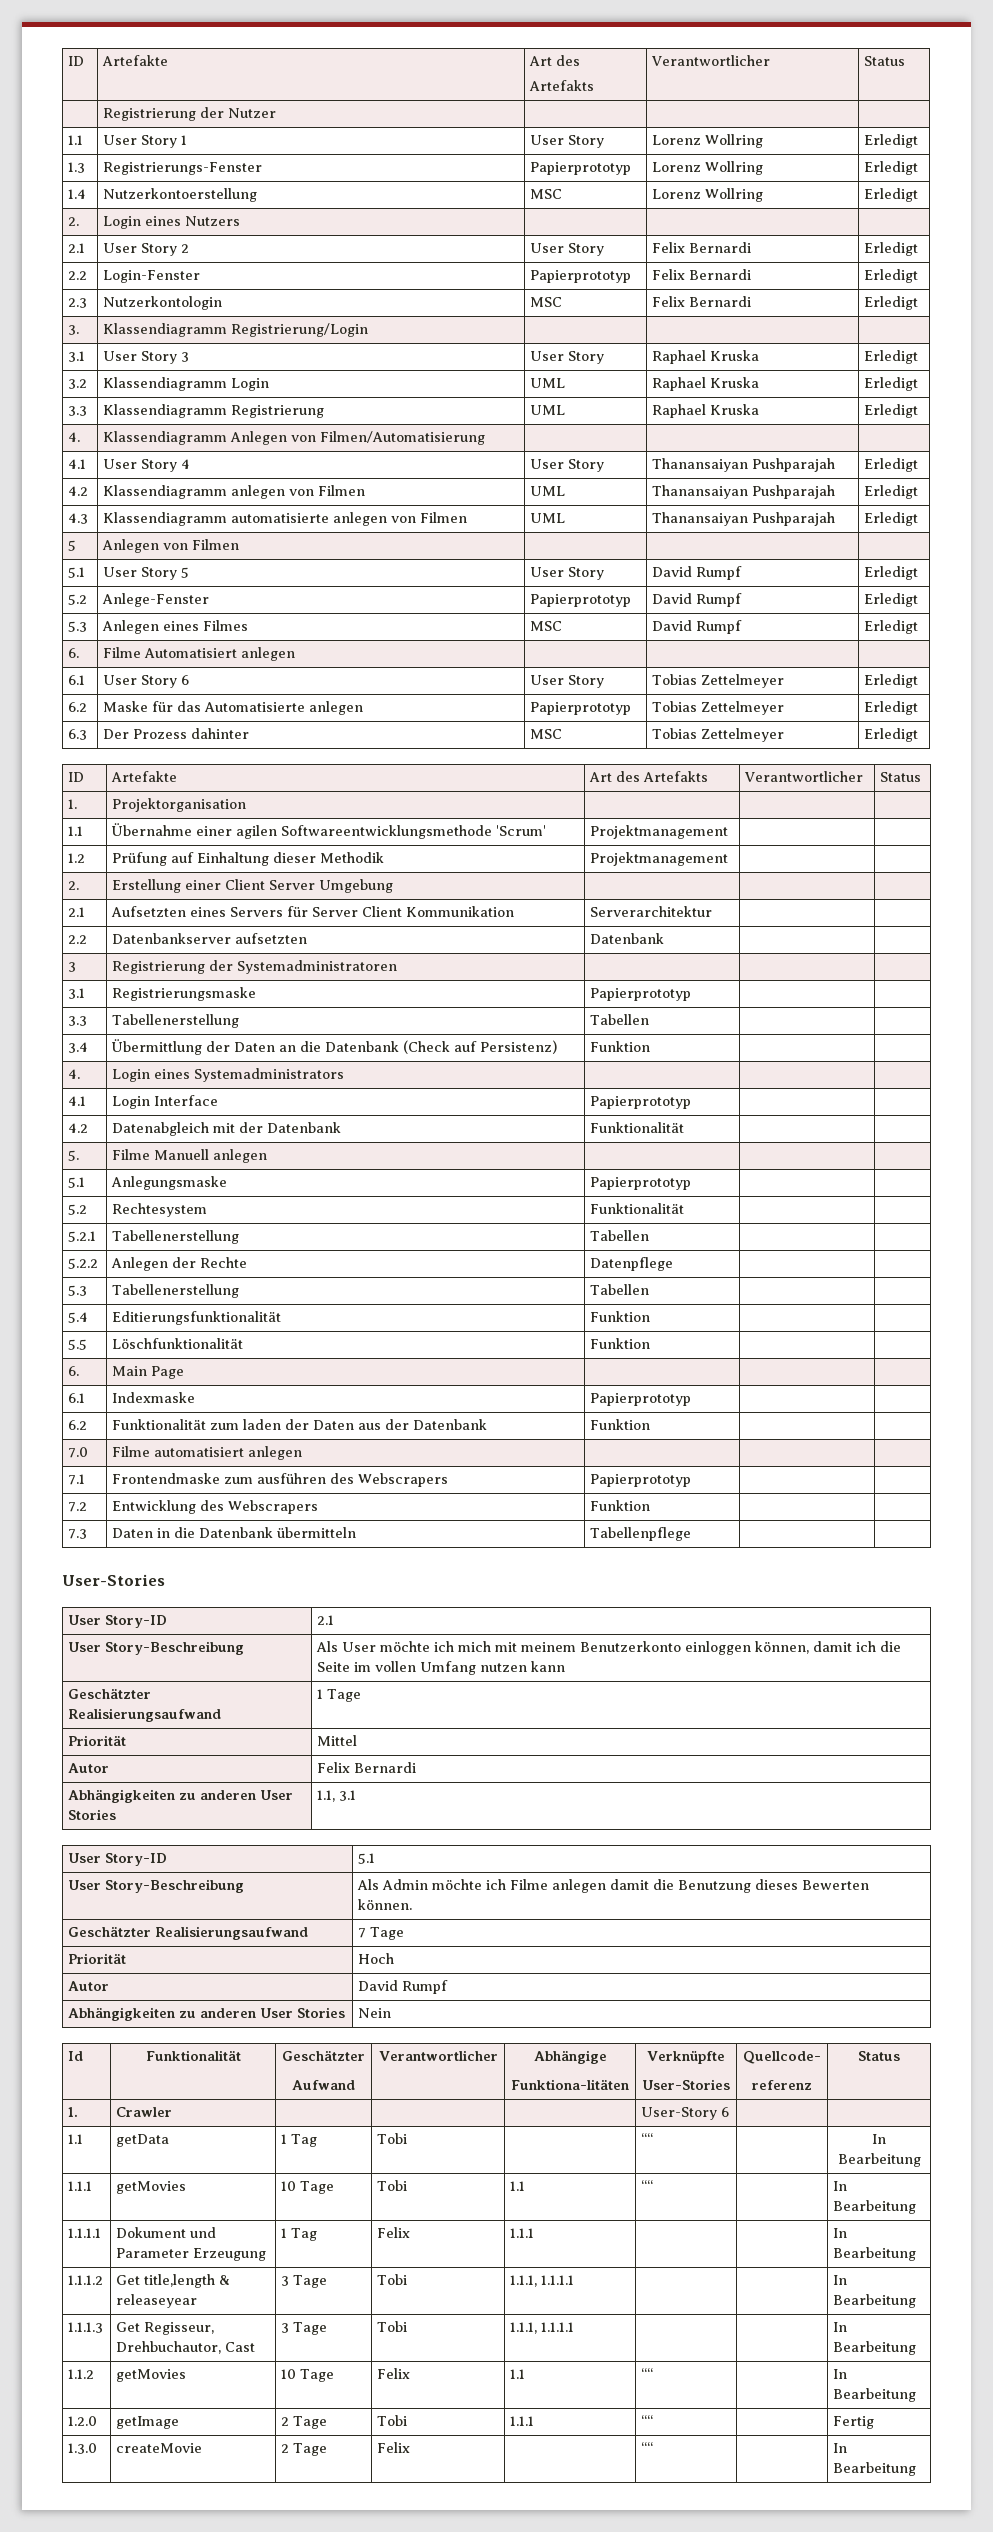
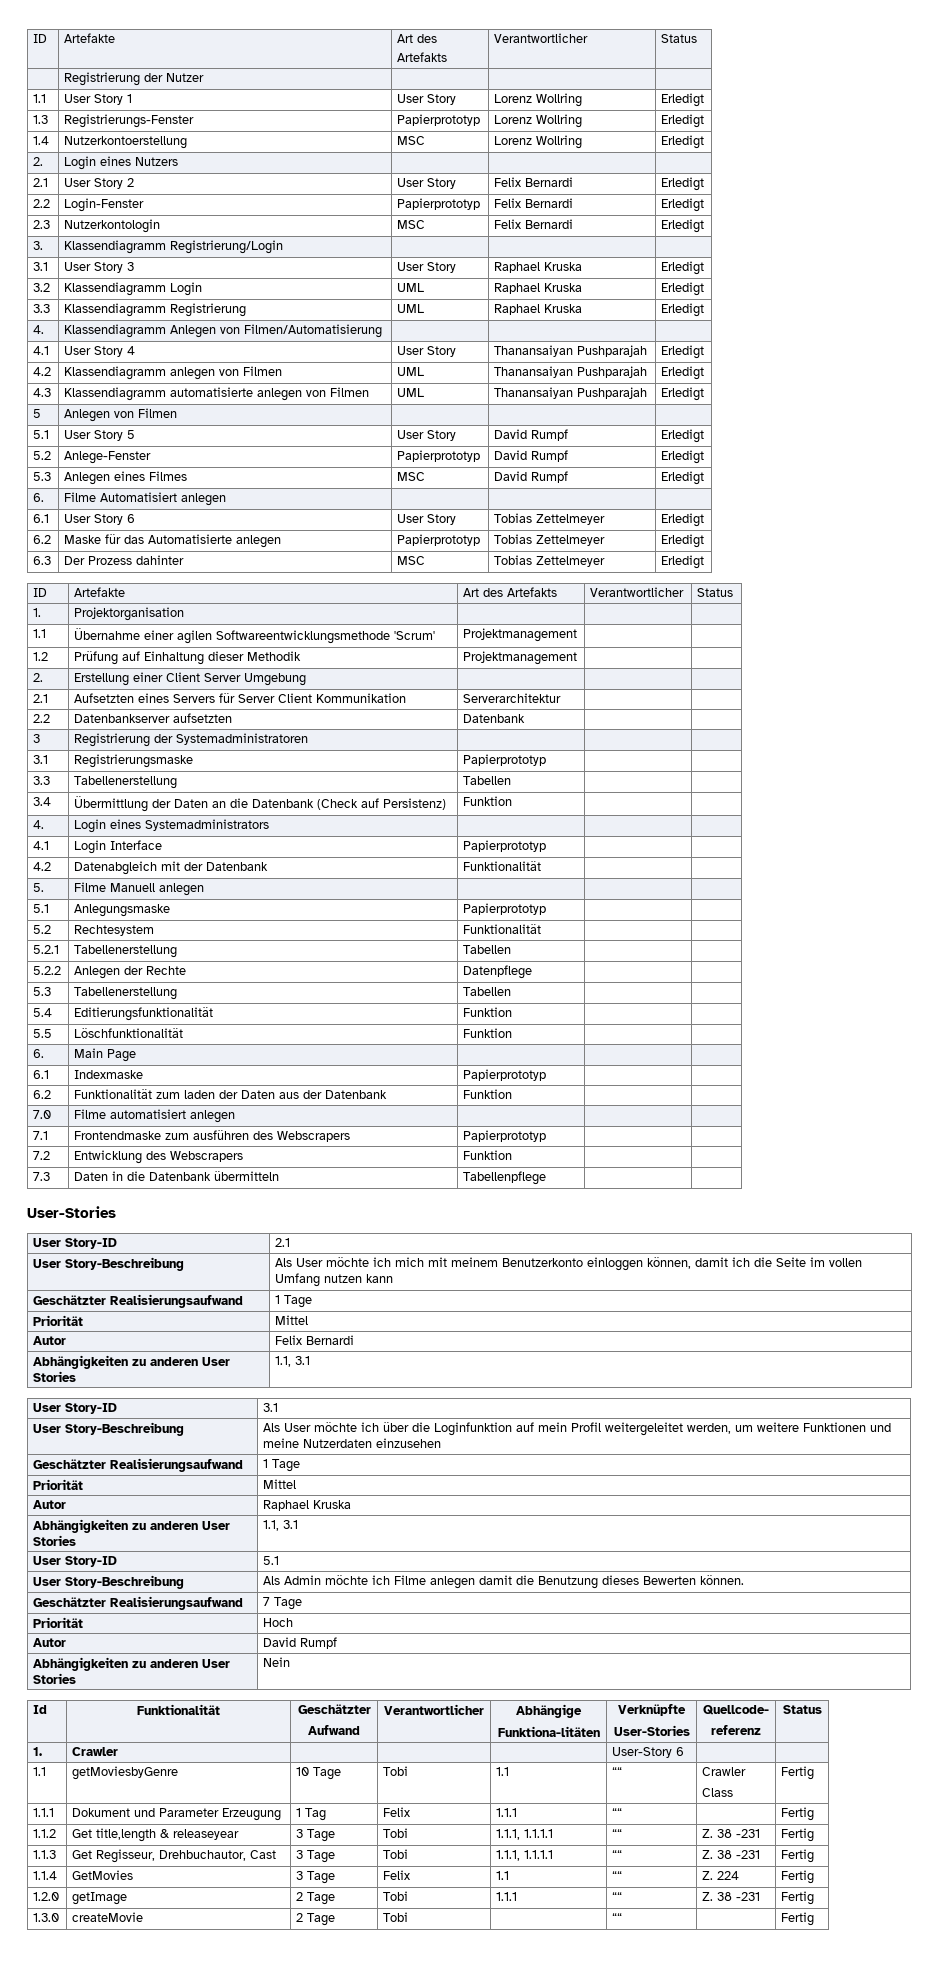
(357, 1795) none -> [33,1403,118,1414] [263,1403,279,1412] [33,1422,185,1436] [263,1422,892,1436] [263,1438,442,1448] [33,1458,244,1472] [263,1459,301,1472] [33,1479,84,1490] [263,1479,297,1489] [33,1500,67,1509] [263,1500,352,1511] [33,1519,231,1533] [33,1535,77,1546] [263,1520,299,1531] // User Story-ID | 3.1 // User Story-Beschreibung | Als User möchte ich über die Loginfunktion auf mein Profil weitergeleitet werden, um weitere Funktionen und meine Nutzerdaten einzusehen // Geschätzter Realisierungsaufwand | 1 Tage // Priorität | Mittel // Autor | Raphael Kruska // Abhängigkeiten zu anderen User Stories | 1.1, 3.1
[116,2134,170,2147] [281,2134,318,2147] [377,2133,408,2144] [641,2133,654,2144] [872,2134,886,2144] [837,2153,921,2167] [68,2181,93,2191] [116,2181,187,2194] getData | 1 Tag | Tobi | | ““ | | In Bearbeitung // 1.1.1 | getMovies -> [72,1766,179,1780] getMoviesbyGenre
[833,2181,848,2191] [833,2200,917,2214] [68,2228,102,2238] | In Bearbeitung // 1.1.1.1 -> [702,1767,747,1776] [702,1788,734,1797] [781,1766,815,1780] [33,1808,55,1817] Crawler // Class | Fertig // 1.1.1
[833,2228,848,2238] [833,2247,917,2261] [68,2275,104,2285] | | In Bearbeitung // 1.1.1.2 -> [612,1808,623,1817] [781,1807,815,1821] [33,1829,57,1838] ““ | | Fertig // 1.1.2
[833,2275,848,2285] [833,2294,917,2308] [68,2322,104,2333] | | In Bearbeitung // 1.1.1.3 -> [612,1829,623,1838] [702,1829,761,1838] [781,1828,815,1842] [33,1850,57,1859] ““ | Z. 38 -231 | Fertig // 1.1.3
[833,2322,848,2332] [833,2341,917,2355] [68,2369,95,2379] [116,2369,187,2382] [281,2369,297,2379] | | In Bearbeitung // 1.1.2 | getMovies | 10 -> [612,1850,623,1859] [702,1850,761,1859] [781,1849,815,1863] [33,1871,58,1880] [72,1870,134,1880] [296,1871,304,1880] ““ | Z. 38 -231 | Fertig // 1.1.4 | GetMovies | 3
[833,2369,848,2379] [833,2388,917,2402] | In Bearbeitung -> [702,1871,740,1880] [781,1870,815,1884] Z. 224 | Fertig
(654, 2420) none -> [702,1892,761,1901] Z. 38 -231
[377,2442,411,2453] [641,2442,654,2453] [833,2443,848,2453] [833,2462,917,2476] Felix | | ““ | | In Bearbeitung -> [383,1912,409,1922] [612,1913,623,1922] [781,1912,815,1926] Tobi | | ““ | | Fertig

